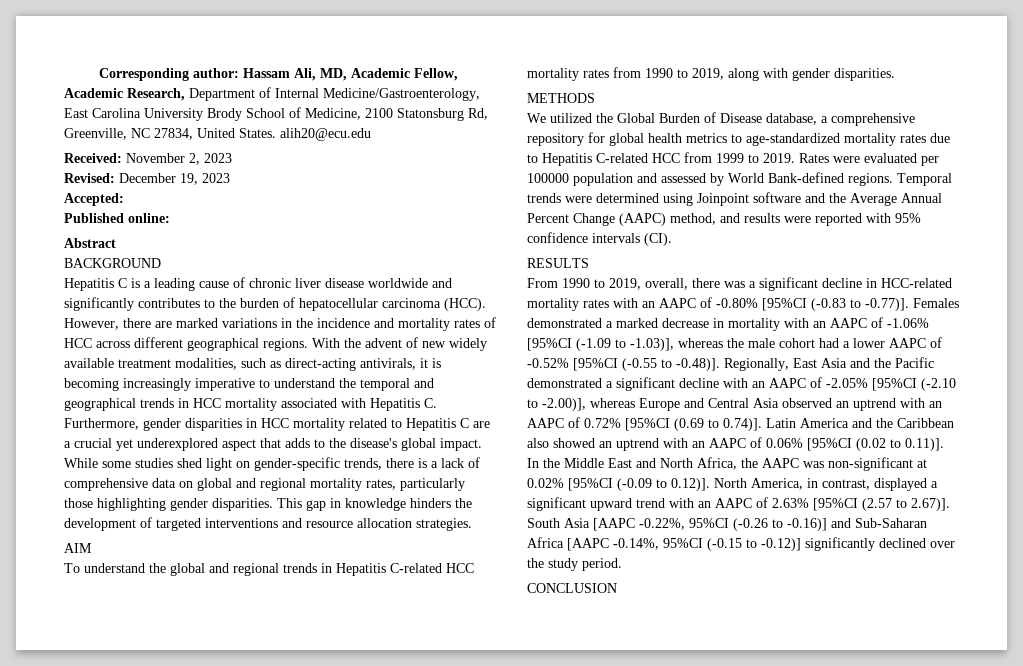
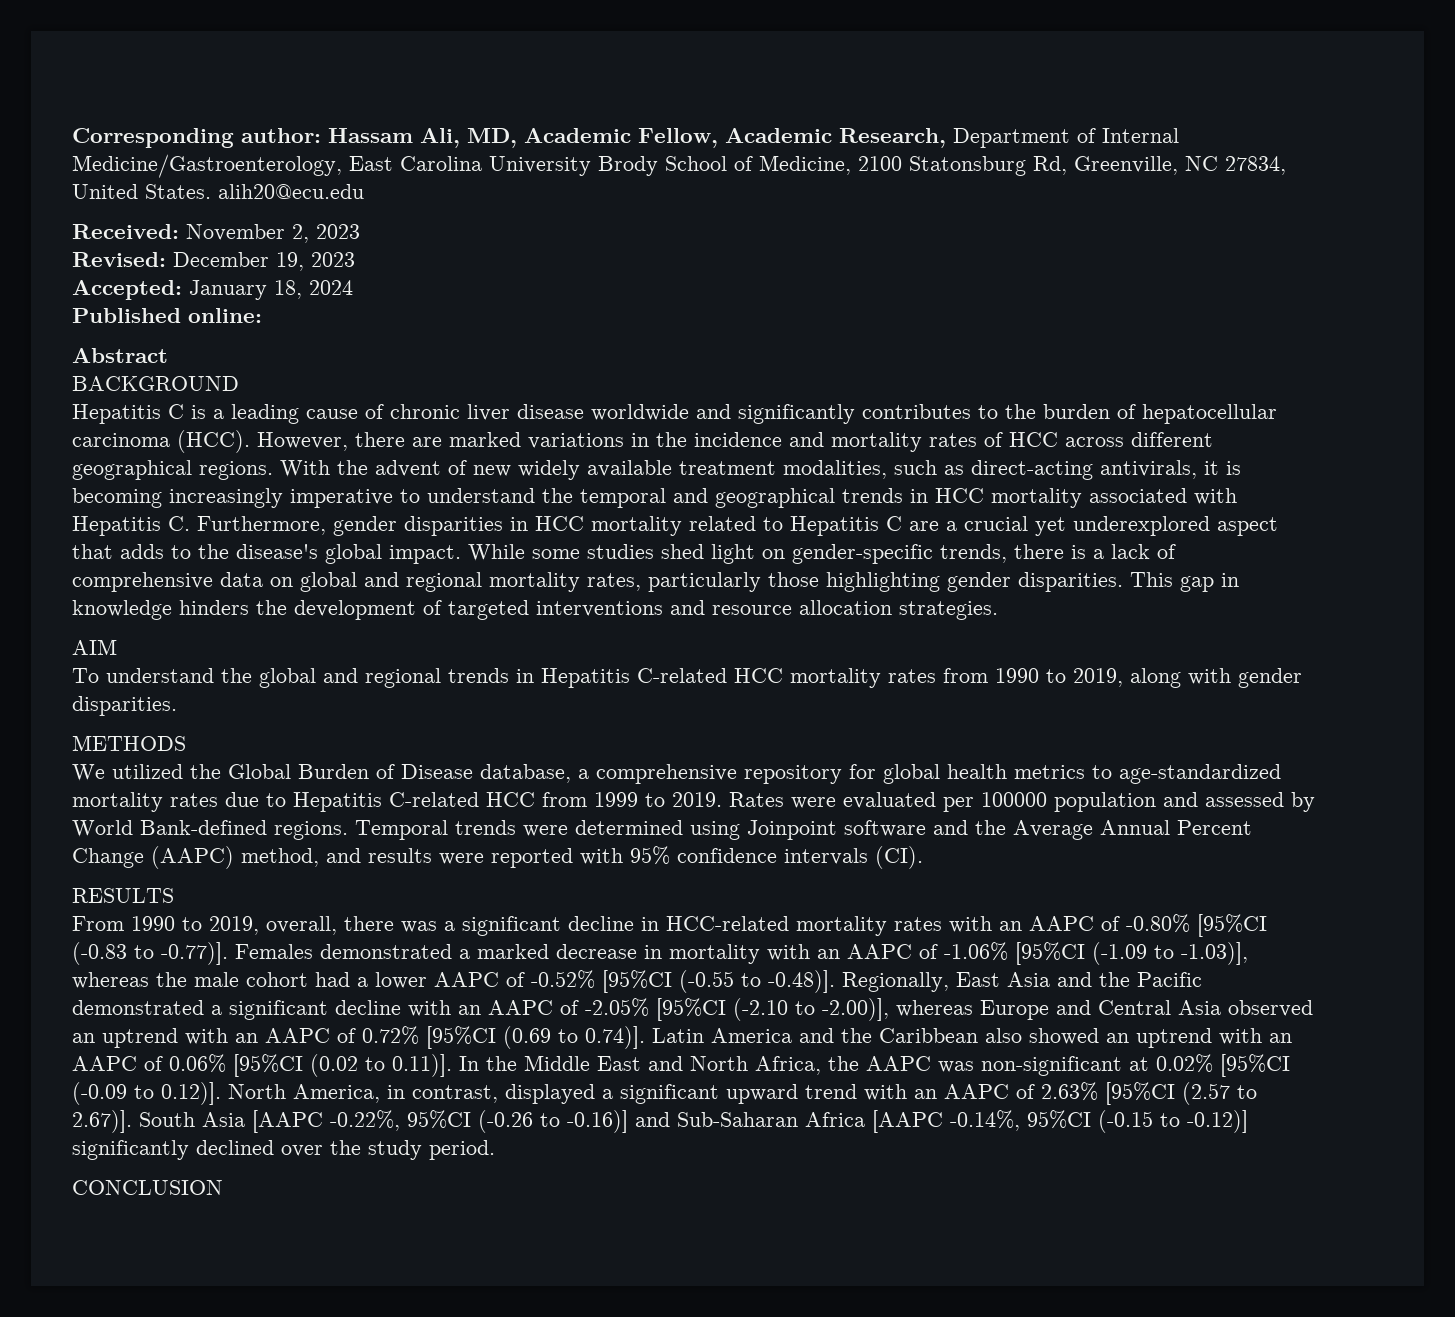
(124, 199) none -> [189,280,353,300] January 18, 2024

